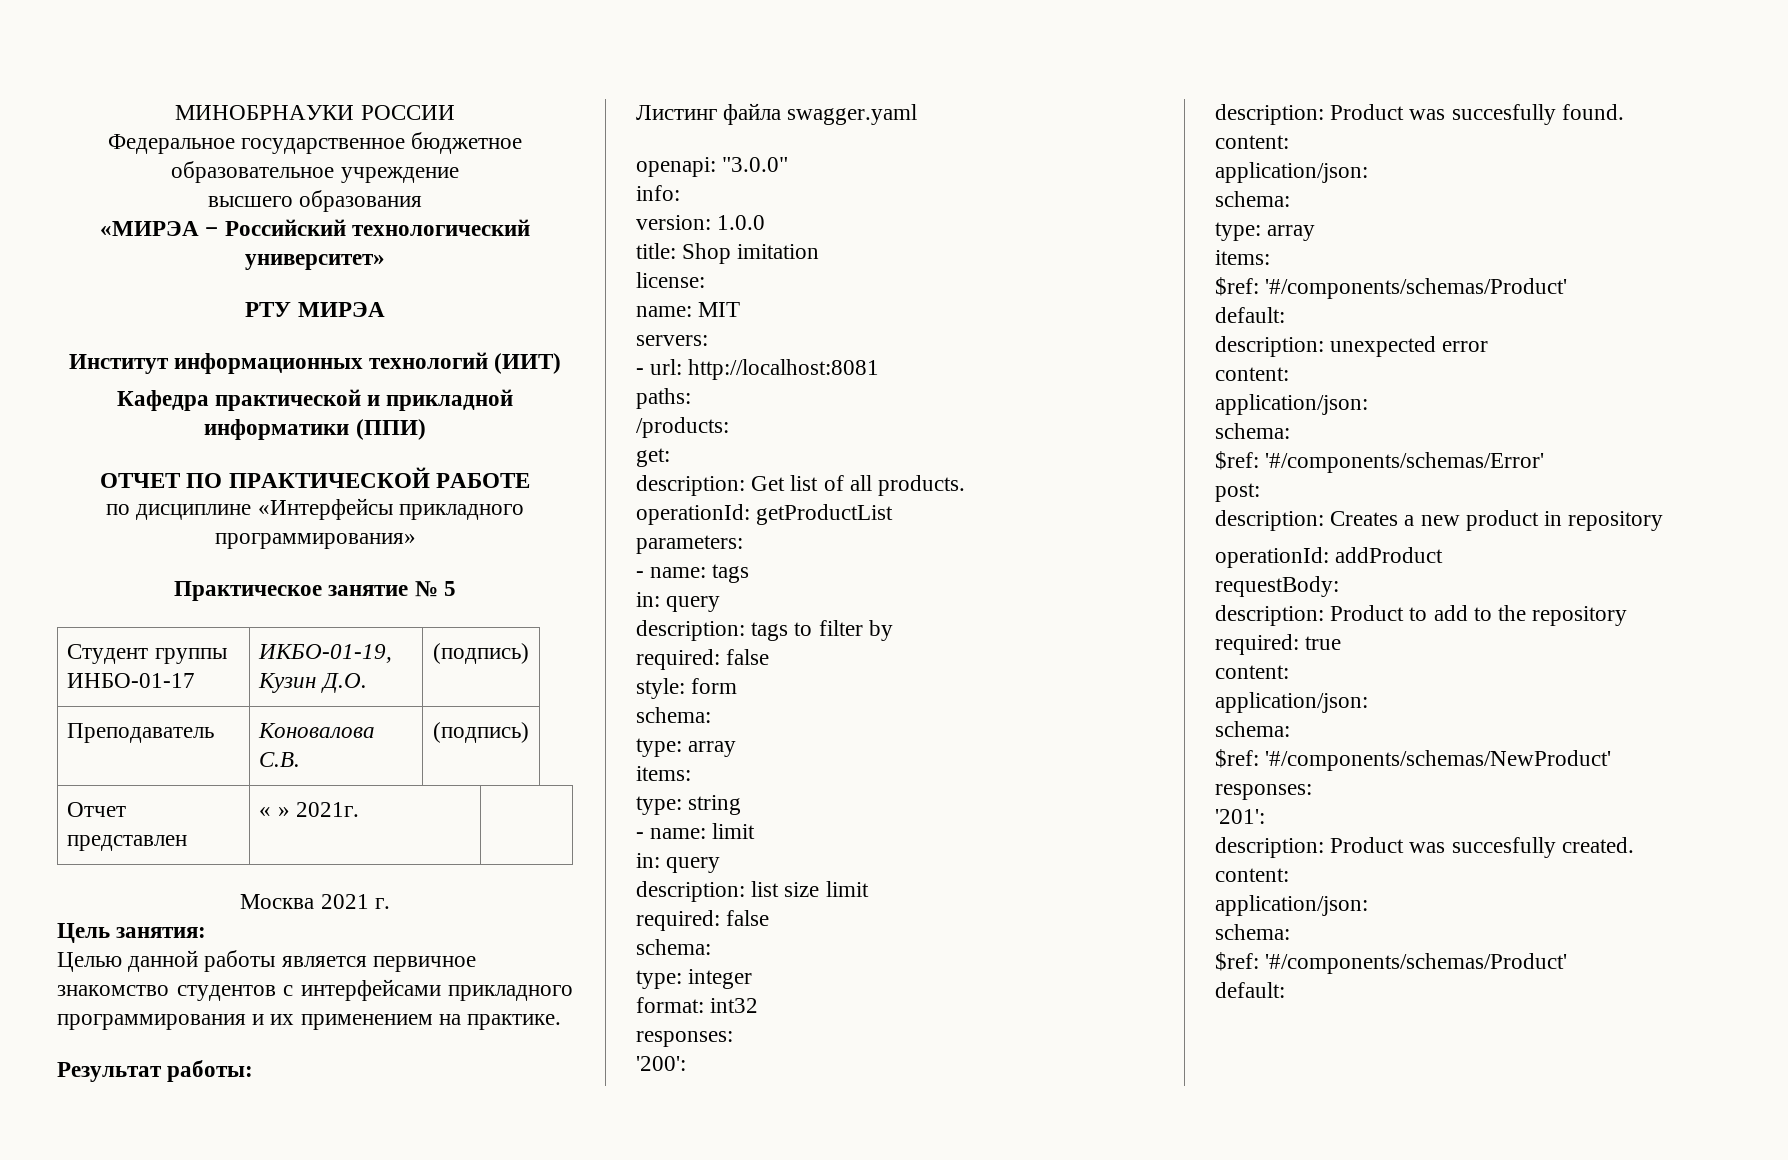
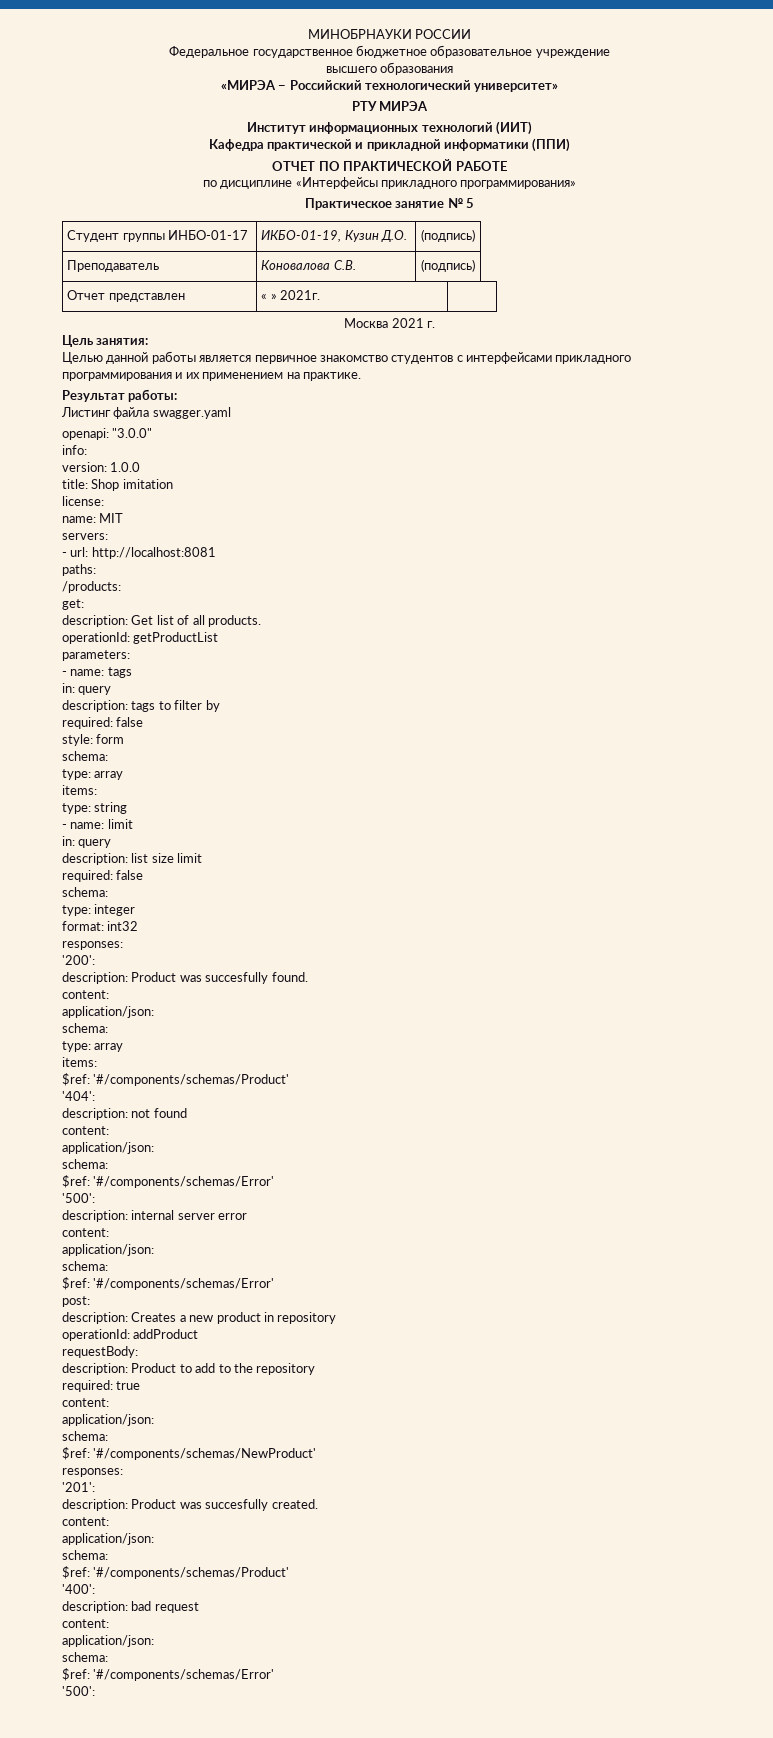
[1215,307,1285,323] [1215,336,1437,357] default: // description: unexpected -> [62,1091,95,1101] [62,1108,187,1120] [62,1126,109,1135] [62,1142,154,1154] [62,1159,108,1169] [62,1175,275,1188] [62,1193,95,1203] [62,1210,215,1222] '404': // description: not found // content: // application/json: // schema: // $ref: '#/components/schemas/Error' // '500': // description: internal server
[1215,982,1285,998] default: -> [62,1584,95,1594] [62,1601,199,1613] [62,1619,109,1628] [62,1635,154,1647] [62,1652,108,1662] [62,1668,275,1681] [62,1686,95,1696] '400': // description: bad request // content: // application/json: // schema: // $ref: '#/components/schemas/Error' // '500':

